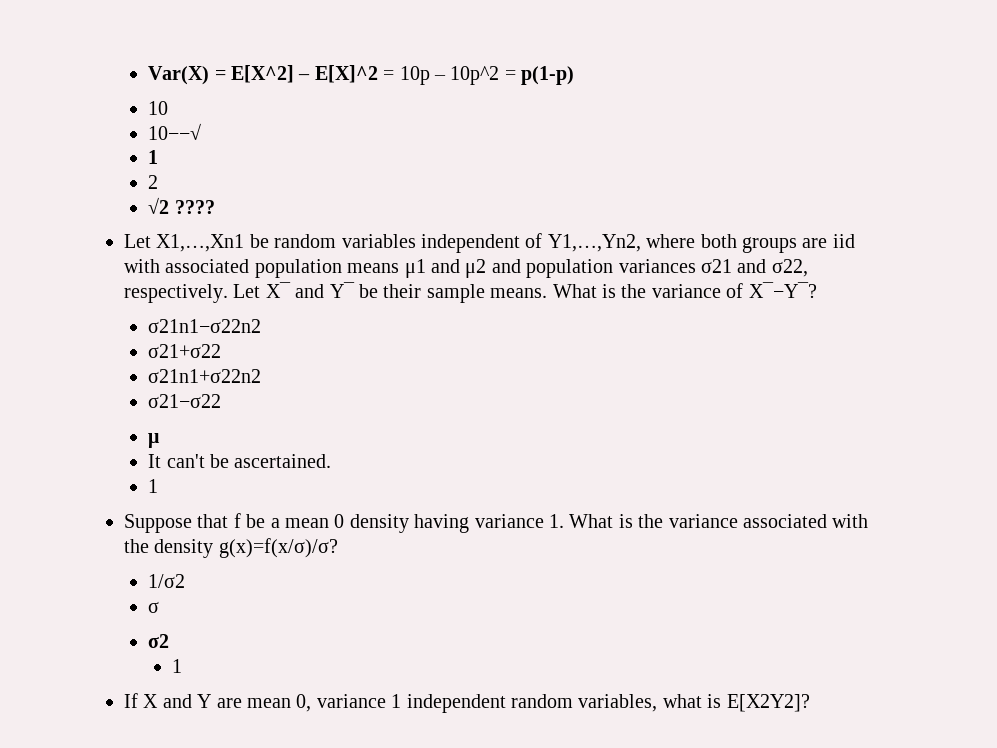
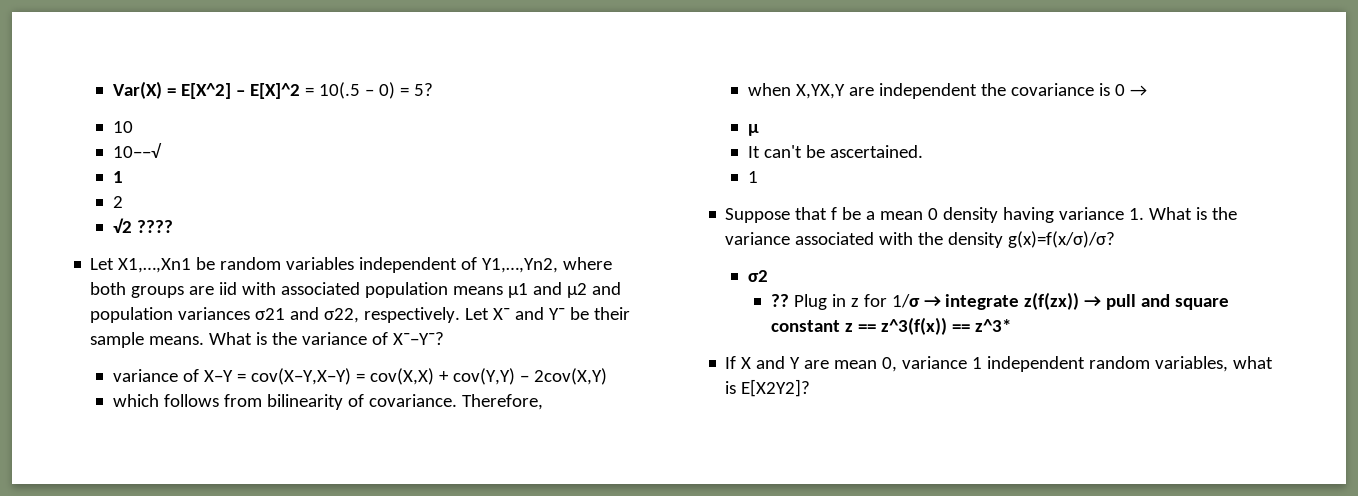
[399,66,575,85] 10p – 10p^2 = p(1-p) -> [318,82,433,99] 10(.5 – 0) = 5?
[148,319,262,333] [148,344,222,358] [148,369,262,383] [148,394,222,408] σ21n1−σ22n2 // σ21+σ22 // σ21n1+σ22n2 // σ21−σ22 -> [112,368,607,385] [112,394,543,410] [747,83,1147,99] variance of X−Y = cov(X−Y,X−Y) = cov(X,X) + cov(Y,Y) − 2cov(X,Y) // which follows from bilinearity of covariance. Therefore, // when X,YX,Y are independent the covariance is 0 →
[148,574,186,588] [148,601,160,613] // 1/σ2 // σ -> (1116, 239) none
[172,659,183,673] 1 -> [770,292,1230,310] [770,317,1011,335] ?? Plug in z for 1/σ → integrate z(f(zx)) → pull and square constant z == z^3(f(x)) == z^3*

